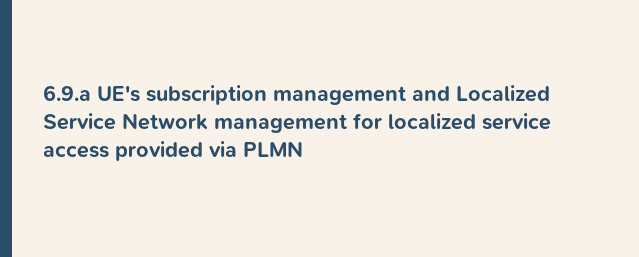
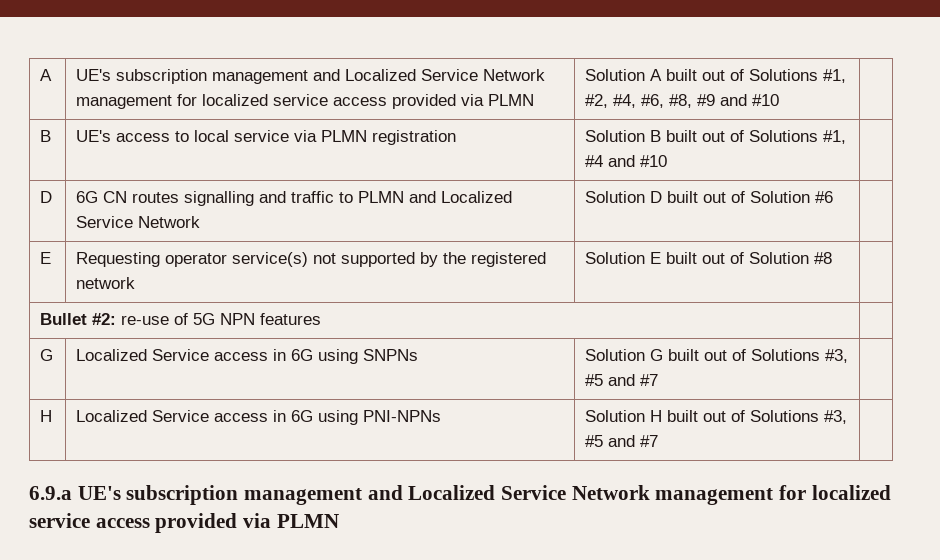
(43, 93) none -> [40,69,53,81] [76,69,546,84] [76,94,535,109] [585,69,847,83] [585,94,780,108] [40,130,52,142] [76,130,457,145] [585,130,847,144] [585,155,668,167] [40,191,53,203] [76,191,513,206] [76,216,201,228] [585,191,834,203] [40,252,52,264] [76,252,547,267] [76,277,136,289] [585,252,833,264] [40,313,322,325] [40,349,54,361] [76,349,419,364] [585,349,849,363] [585,374,659,386] [40,410,53,422] [76,410,442,425] [585,410,848,424] [585,435,659,447] A | UE's subscription management and Localized Service Network management for localized service access provided via PLMN | Solution A built out of Solutions #1, #2, #4, #6, #8, #9 and #10 | // B | UE's access to local service via PLMN registration | Solution B built out of Solutions #1, #4 and #10 | // D | 6G CN routes signalling and traffic to PLMN and Localized Service Network | Solution D built out of Solution #6 | // E | Requesting operator service(s) not supported by the registered network | Solution E built out of Solution #8 | // Bullet #2: re-use of 5G NPN features | // G | Localized Service access in 6G using SNPNs | Solution G built out of Solutions #3, #5 and #7 | // H | Localized Service access in 6G using PNI-NPNs | Solution H built out of Solutions #3, #5 and #7 | //

